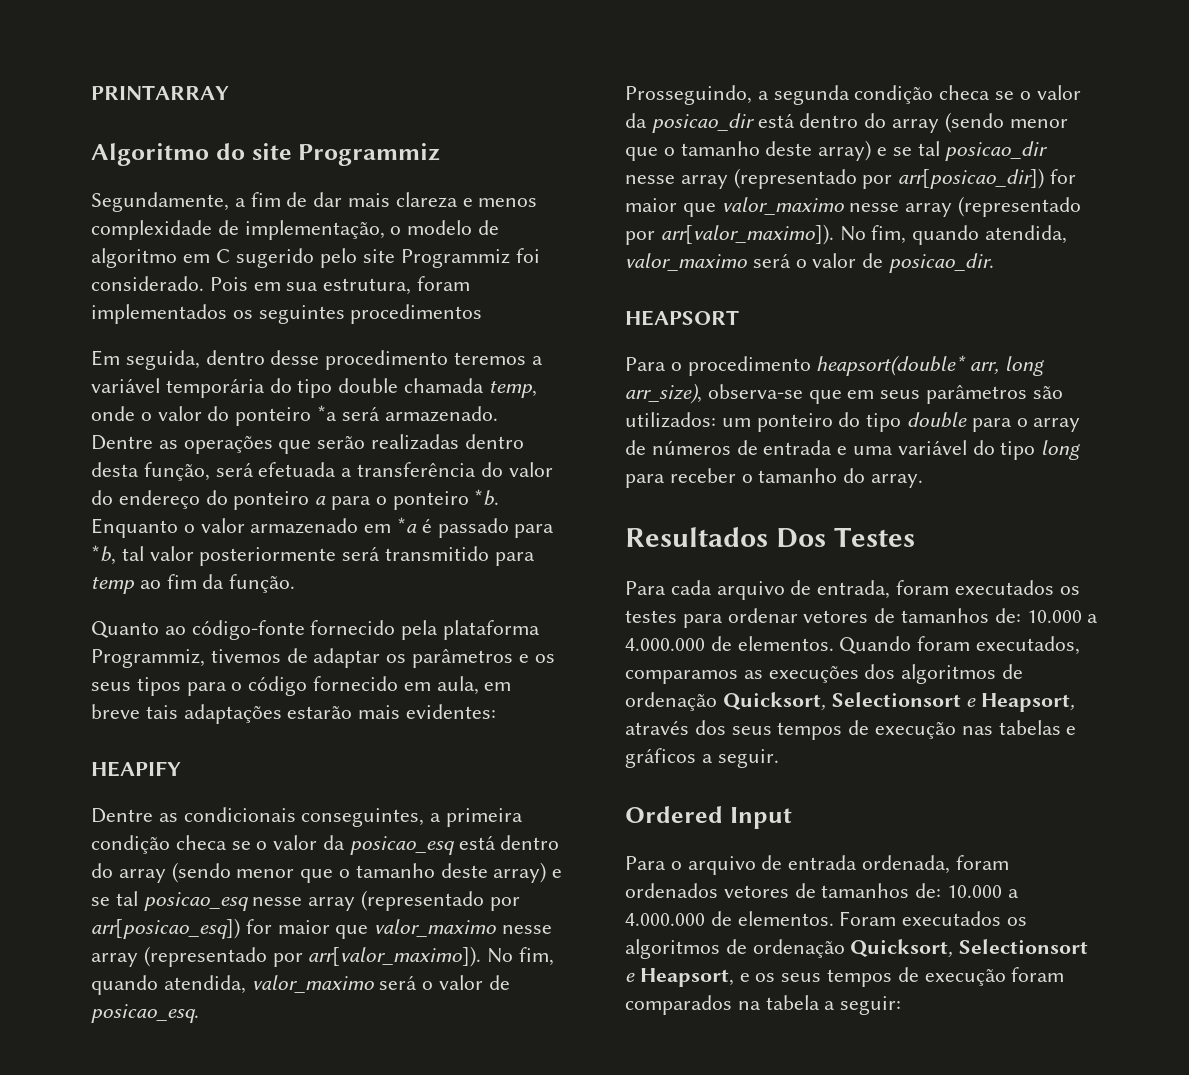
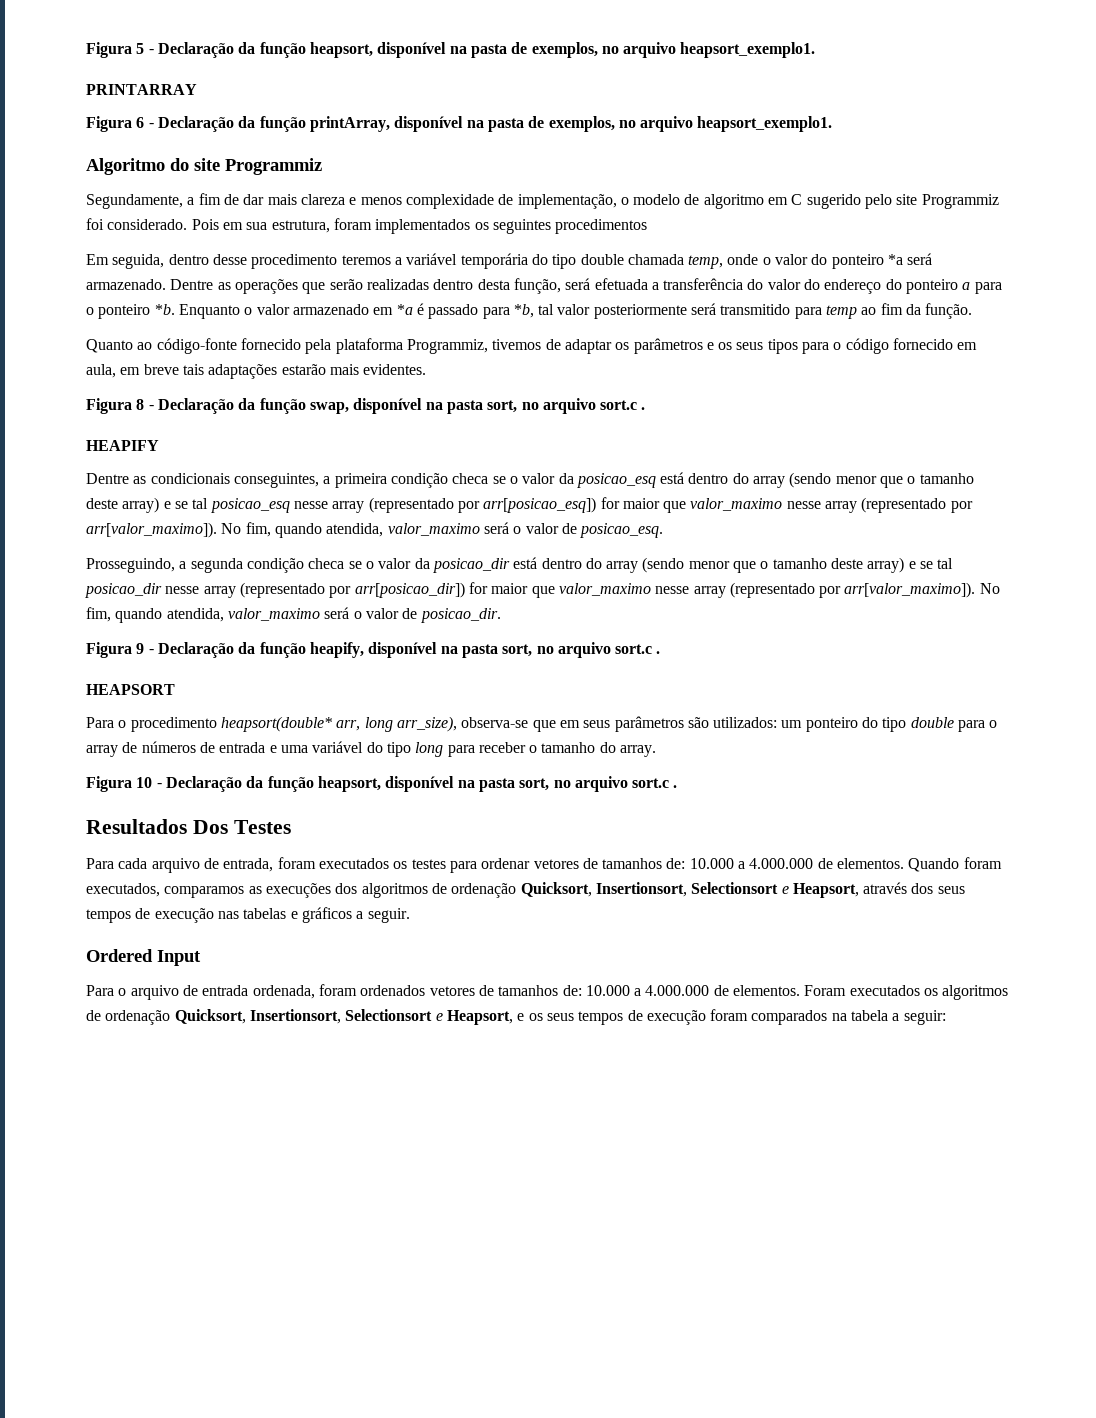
[91,85,229,100] PRINTARRAY -> [86,42,816,58] [86,84,197,95] [86,116,833,132] Figura 5 - Declaração da função heapsort, disponível na pasta de exemplos, no arquivo heapsort_exemplo1. // PRINTARRAY // Figura 6 - Declaração da função printArray, disponível na pasta de exemplos, no arquivo heapsort_exemplo1.
[406,704,497,719] evidentes: -> [363,364,427,375] [86,398,646,414] evidentes. // Figura 8 - Declaração da função swap, disponível na pasta sort, no arquivo sort.c .
(995, 263) none -> [86,642,661,658] // Figura 9 - Declaração da função heapify, disponível na pasta sort, no arquivo sort.c .
(924, 481) none -> [86,776,678,792] // Figura 10 - Declaração da função heapsort, disponível na pasta sort, no arquivo sort.c .
(826, 701) none -> [595,882,687,897] Insertionsort,
(954, 948) none -> [249,1009,341,1024] Insertionsort,

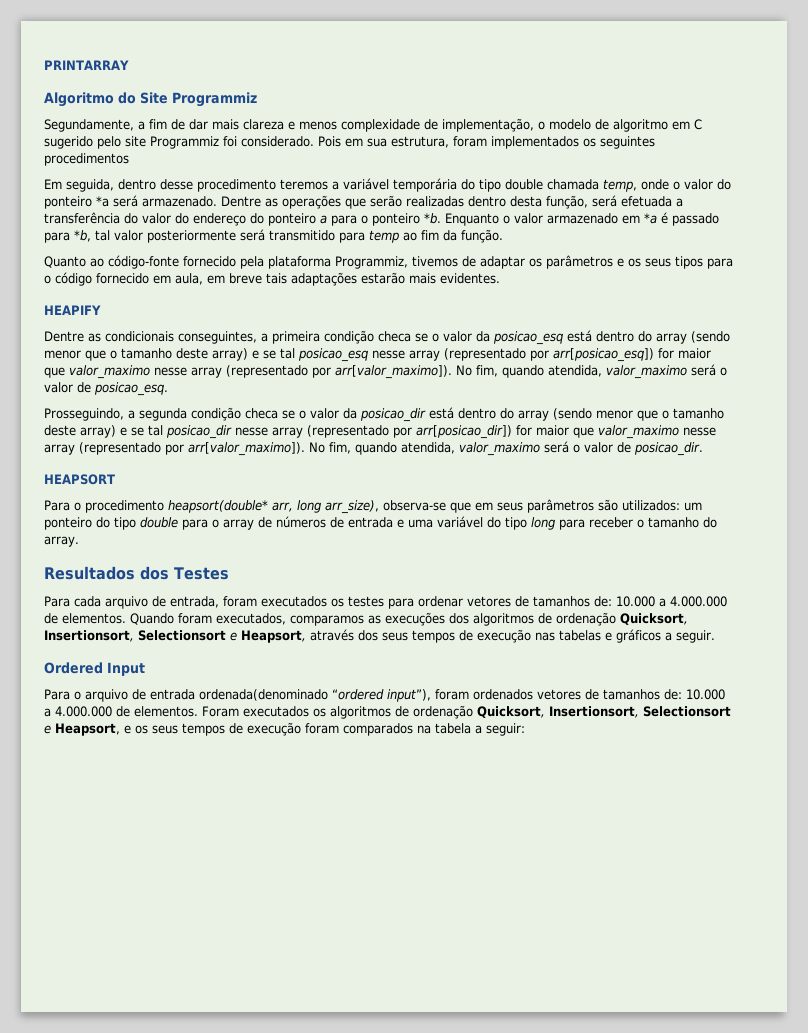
[86,42,816,58] [86,84,197,95] [86,116,833,132] Figura 5 - Declaração da função heapsort, disponível na pasta de exemplos, no arquivo heapsort_exemplo1. // PRINTARRAY // Figura 6 - Declaração da função printArray, disponível na pasta de exemplos, no arquivo heapsort_exemplo1. -> [44,60,129,70] PRINTARRAY
[194,158,220,171] site -> [140,92,168,104] Site
[86,398,646,414] // Figura 8 - Declaração da função swap, disponível na pasta sort, no arquivo sort.c . -> (500, 278) none
[86,642,661,658] // Figura 9 - Declaração da função heapify, disponível na pasta sort, no arquivo sort.c . -> (703, 449) none
[86,776,678,792] // Figura 10 - Declaração da função heapsort, disponível na pasta sort, no arquivo sort.c . -> (79, 541) none
[192,820,228,834] Dos -> [140,566,169,580] dos
[252,985,315,999] ordenada, -> [199,689,431,702] ordenada(denominado “ordered input”),

